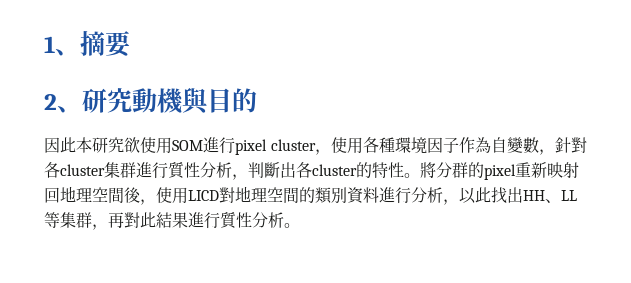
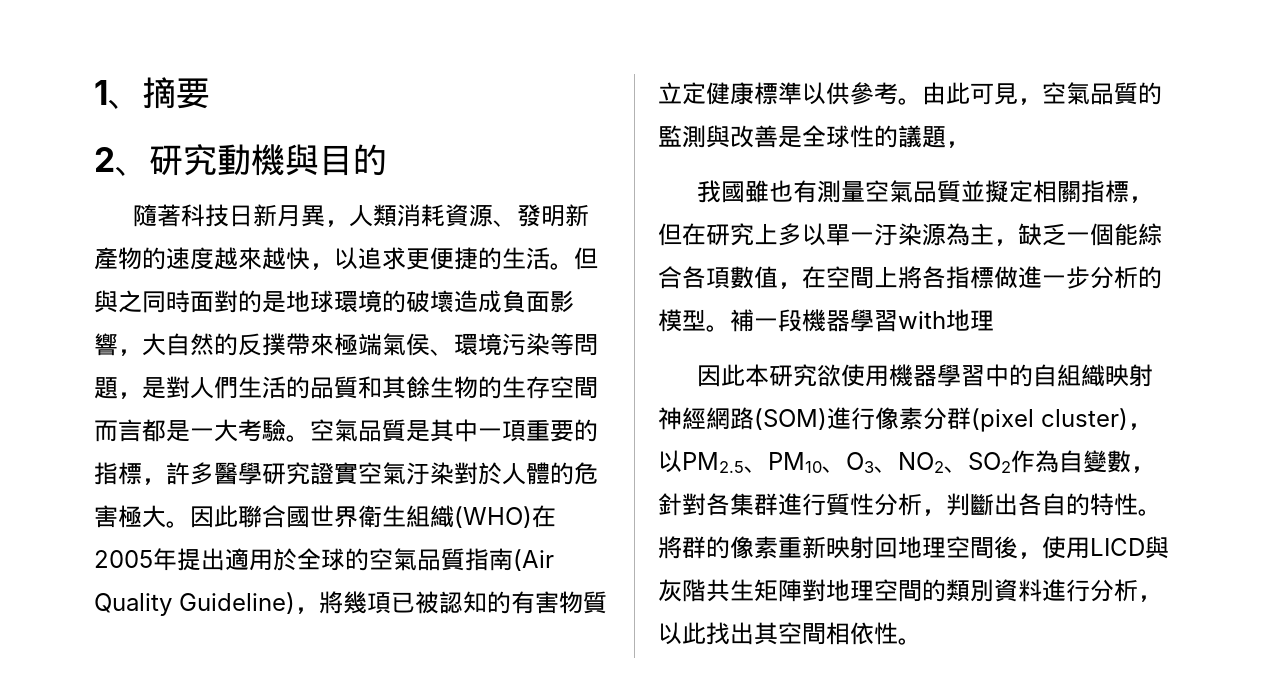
[44,137,460,155] 因此本研究欲使用SOM進行pixel cluster，使用各種環境因子 -> [132,204,589,227] [94,247,598,270] [94,290,574,313] [94,333,598,356] [94,376,598,399] [94,419,598,442] [94,462,598,485] [94,505,556,528] [94,548,554,571] [94,591,607,616] [658,82,1162,105] [658,125,970,148] [696,180,1153,203] [658,223,1162,246] [658,266,1162,289] [658,309,994,332] [696,364,1153,387] [658,407,1152,432] [658,450,1011,473] 隨著科技日新月異，人類消耗資源、發明新產物的速度越來越快，以追求更便捷的生活。但與之同時面對的是地球環境的破壞造成負面影響，大自然的反撲帶來極端氣侯、環境污染等問題，是對人們生活的品質和其餘生物的生存空間而言都是一大考驗。空氣品質是其中一項重要的指標，許多醫學研究證實空氣汙染對於人體的危害極大。因此聯合國世界衛生組織(WHO)在2005年提出適用於全球的空氣品質指南(Air Quality Guideline)，將幾項已被認知的有害物質立定健康標準以供參考。由此可見，空氣品質的監測與改善是全球性的議題， // 我國雖也有測量空氣品質並擬定相關指標，但在研究上多以單一汙染源為主，缺乏一個能綜合各項數值，在空間上將各指標做進一步分析的模型。補一段機器學習with地理 // 因此本研究欲使用機器學習中的自組織映射神經網路(SOM)進行像素分群(pixel cluster)，以PM2.5、PM10、O3、NO2、SO2
[60,164,105,176] cluster -> (730, 504) none
[312,164,357,176] cluster -> [1042,493,1066,516] 自
[436,162,516,180] 分群的pixel -> [682,536,778,559] 群的像素
(219, 195) none -> [1145,536,1169,559] [658,579,802,602] 與灰階共生矩陣
[523,190,577,203] [44,212,284,230] HH、LL等集群，再對此結果進行質性分析 -> [754,622,898,645] 其空間相依性

